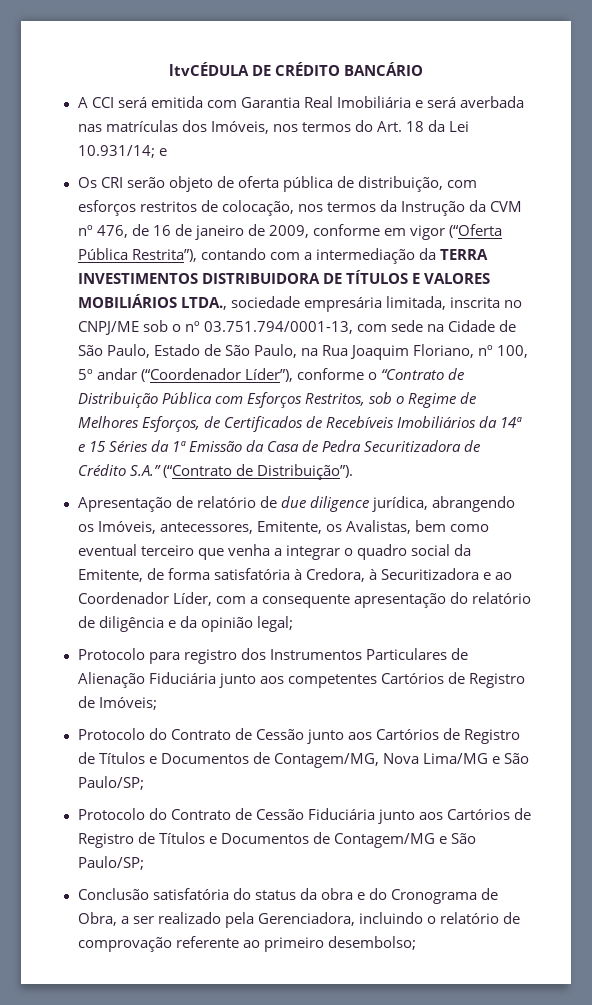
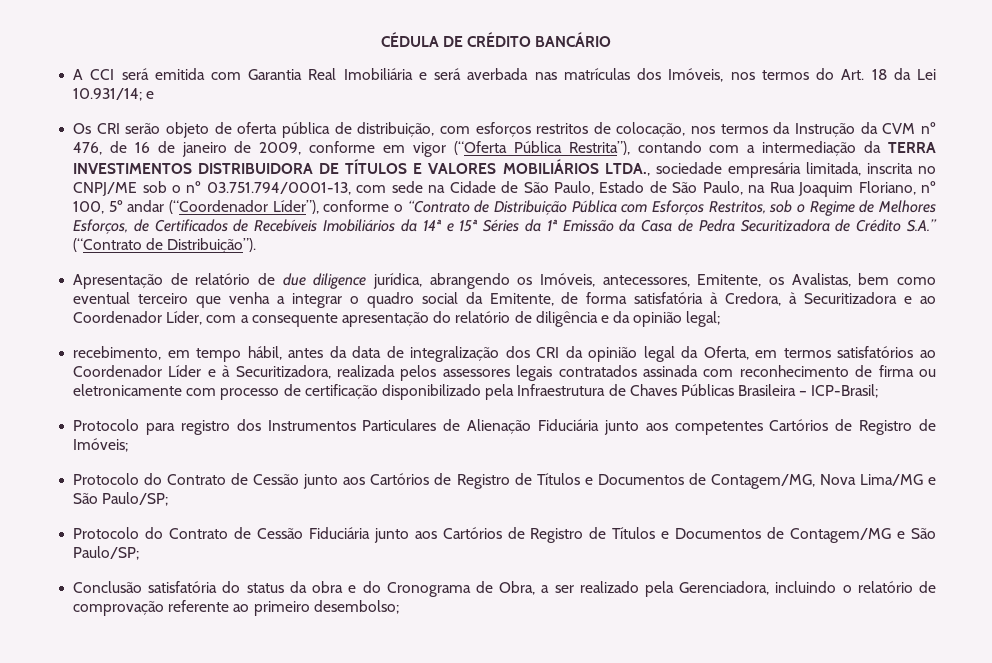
[168,62,249,76] ltvCÉDULA -> [380,32,439,47] CÉDULA
[88,441,106,452] 15 -> [459,219,479,232] 15ª
(293, 624) none -> [73,346,936,362] [73,365,936,381] [73,384,879,400] // recebimento, em tempo hábil, antes da data de integralização dos CRI da opinião legal da Oferta, em termos satisfatórios ao Coordenador Líder e à Securitizadora, realizada pelos assessores legais contratados assinada com reconhecimento de firma ou eletronicamente com processo de certificação disponibilizado pela Infraestrutura de Chaves Públicas Brasileira – ICP-Brasil;

